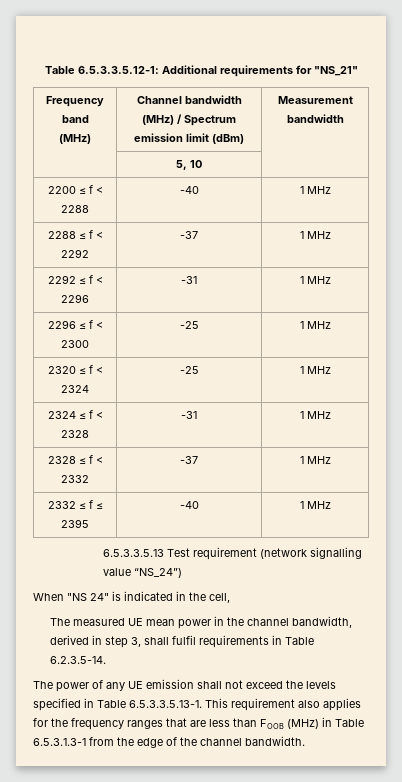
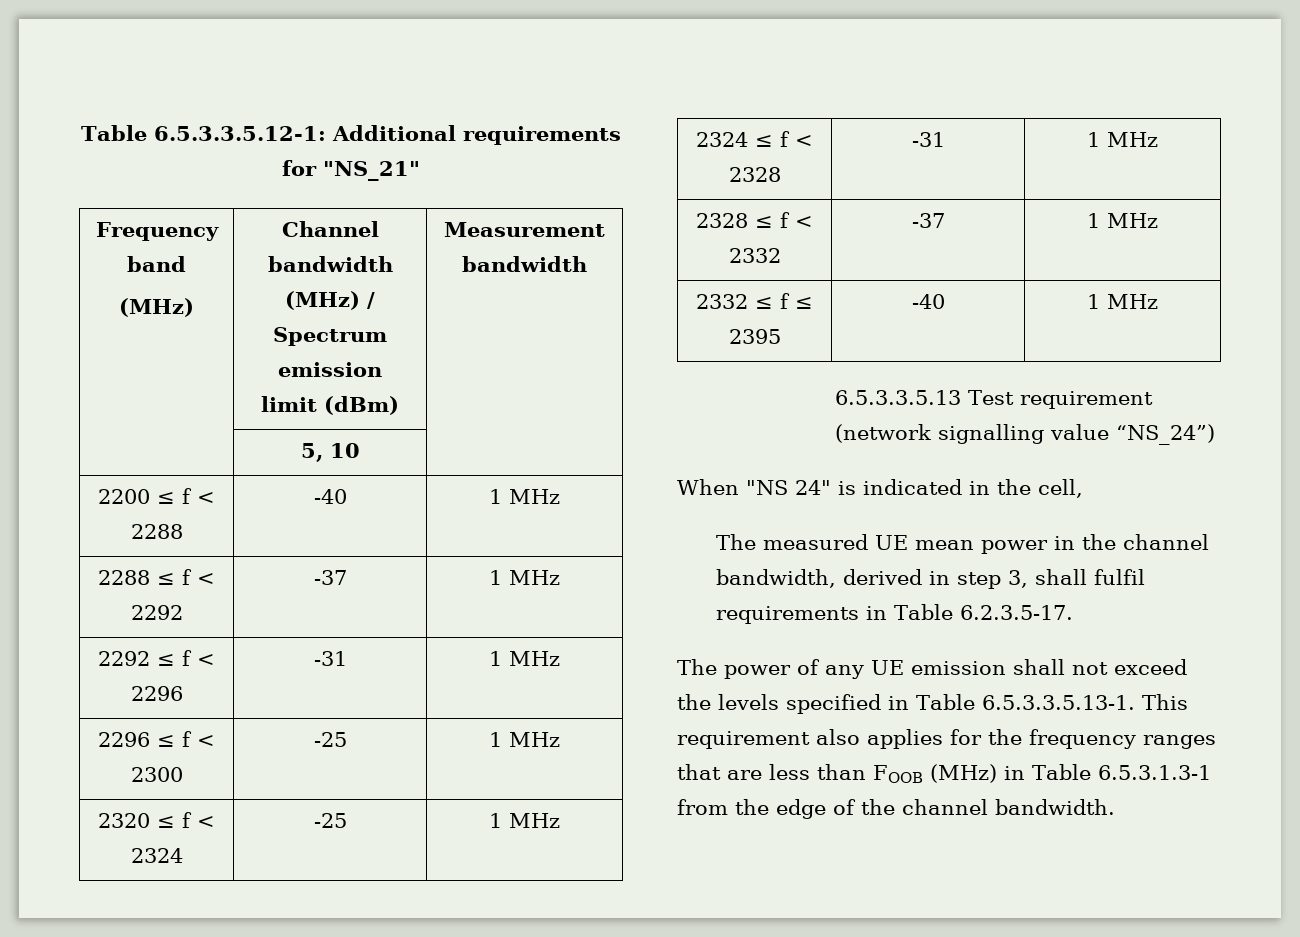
[50,656,107,664] 6.2.3.5-14. -> [960,605,1074,620] 6.2.3.5-17.

